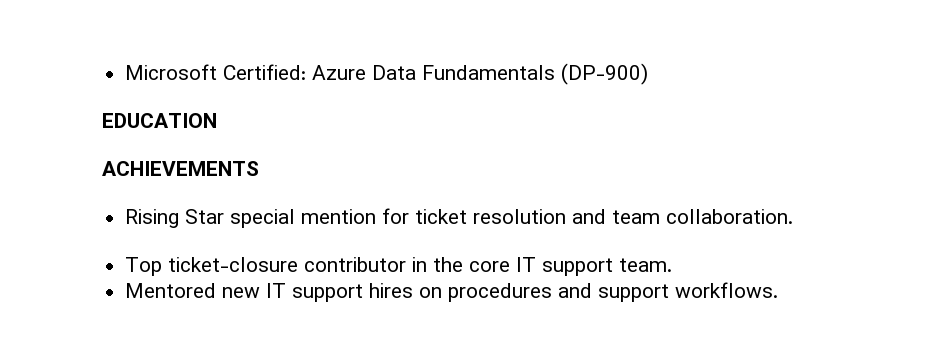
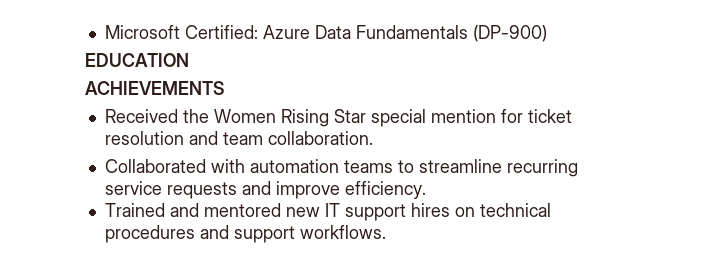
(259, 168) none -> [104,109,276,123] Received the Women
[125,257,673,276] [125,283,217,298] Top ticket-closure contributor in the core IT support team. // Mentored -> [104,159,578,177] [104,181,426,199] [104,203,281,217] Collaborated with automation teams to streamline recurring service requests and improve efficiency. // Trained and mentored
(443, 292) none -> [479,203,551,217] technical

